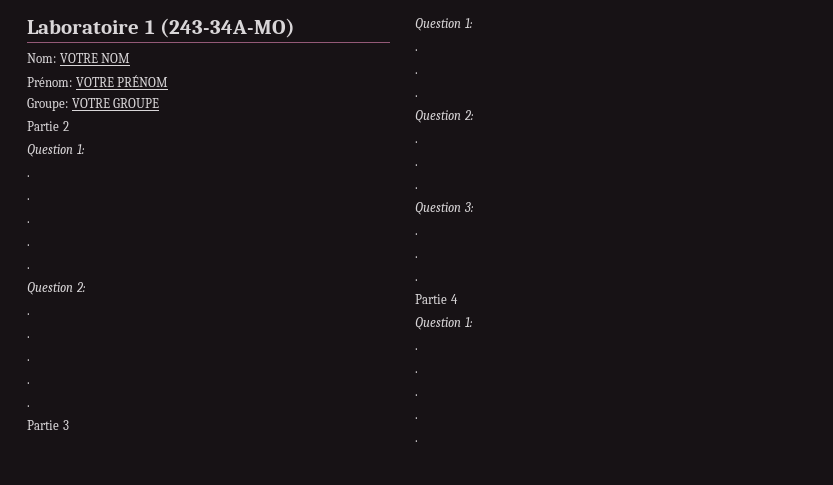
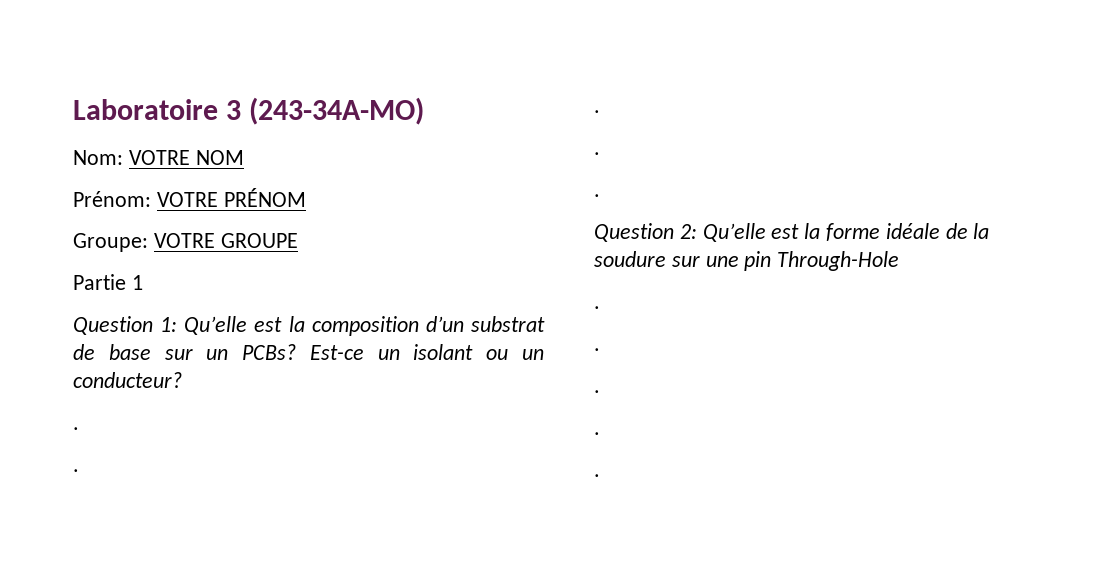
[144,20,155,34] 1 -> [225,100,241,120] 3
[62,121,69,131] [27,144,85,157] 2 // Question 1: -> [131,275,143,290] [73,316,545,336] [73,344,544,360] [73,372,182,388] 1 // Question 1: Qu’elle est la composition d’un substrat de base sur un PCBs? Est-ce un isolant ou un conducteur?
[27,313,30,315] [27,336,30,338] [27,359,30,361] [27,382,30,384] [27,405,30,407] [27,420,69,430] [415,18,473,31] [415,49,418,51] [415,72,418,74] [415,95,418,97] [415,110,474,123] [415,141,418,143] [415,164,418,166] [415,187,418,189] [415,202,474,215] [415,233,418,235] [415,256,418,258] [415,279,418,281] [415,294,458,304] [415,317,473,330] [415,348,418,350] [415,371,418,373] [415,394,418,396] [415,417,418,419] [415,440,418,442] // . // . // . // . // . // Partie 3 // Question 1: // . // . // . // Question 2: // . // . // . // Question 3: // . // . // . // Partie 4 // Question 1: // . // . // . // . // . -> [702,223,990,242] [594,251,900,271] [594,306,600,309] [594,348,600,351] [594,390,600,393] [594,432,600,435] [594,474,600,477] Qu’elle est la forme idéale de la soudure sur une pin Through-Hole // . // . // . // . // .

